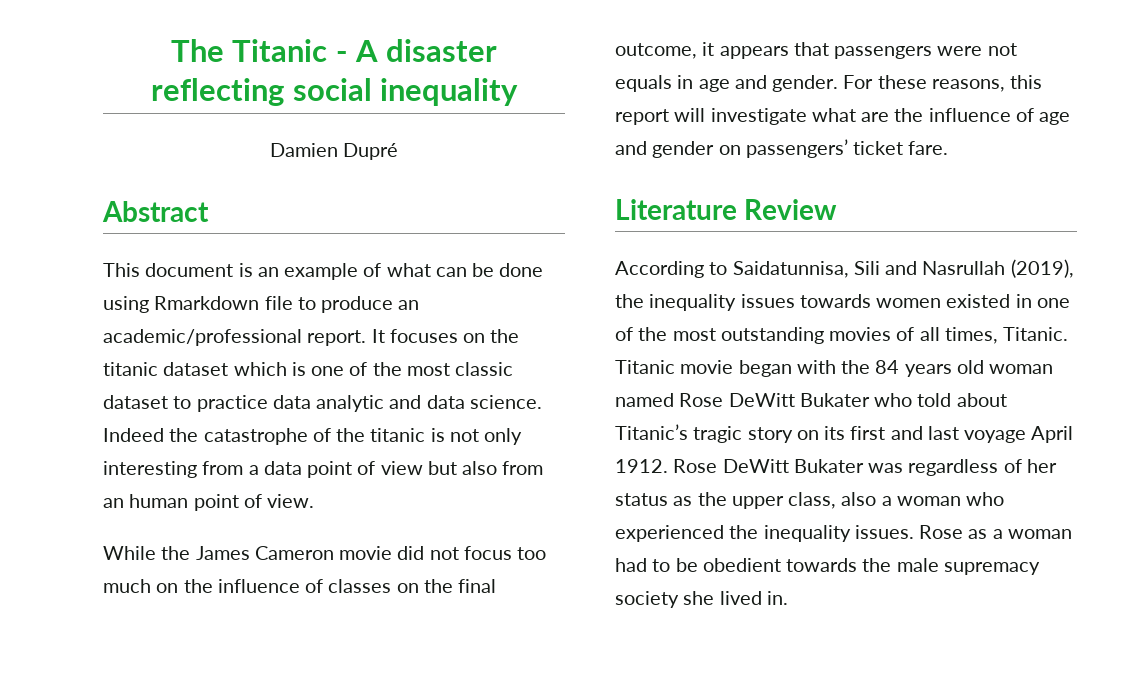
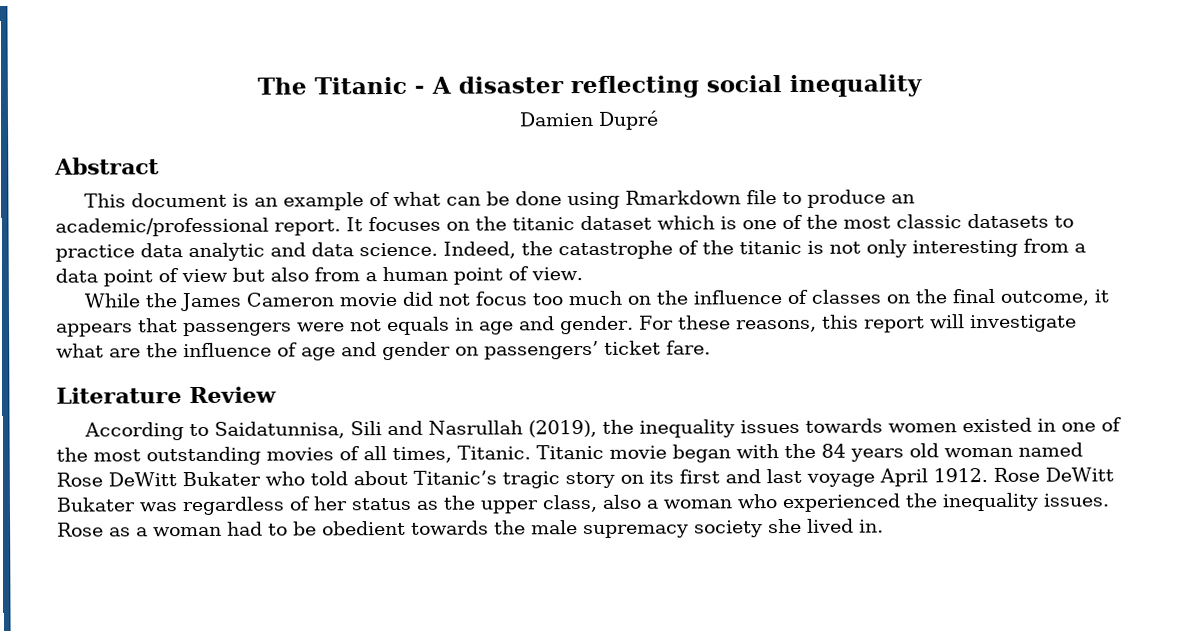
[103,395,168,409] dataset -> [967,213,1049,229] datasets
[103,428,164,442] Indeed -> [443,241,516,259] Indeed,
[103,498,124,508] an -> [365,272,377,282] a

